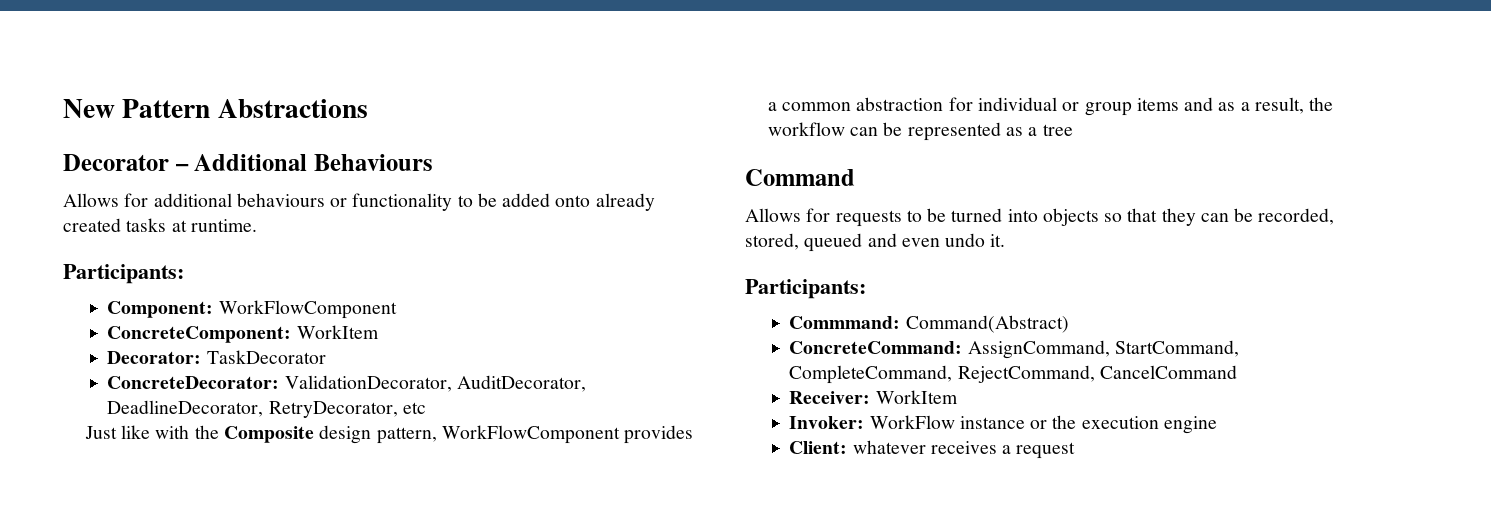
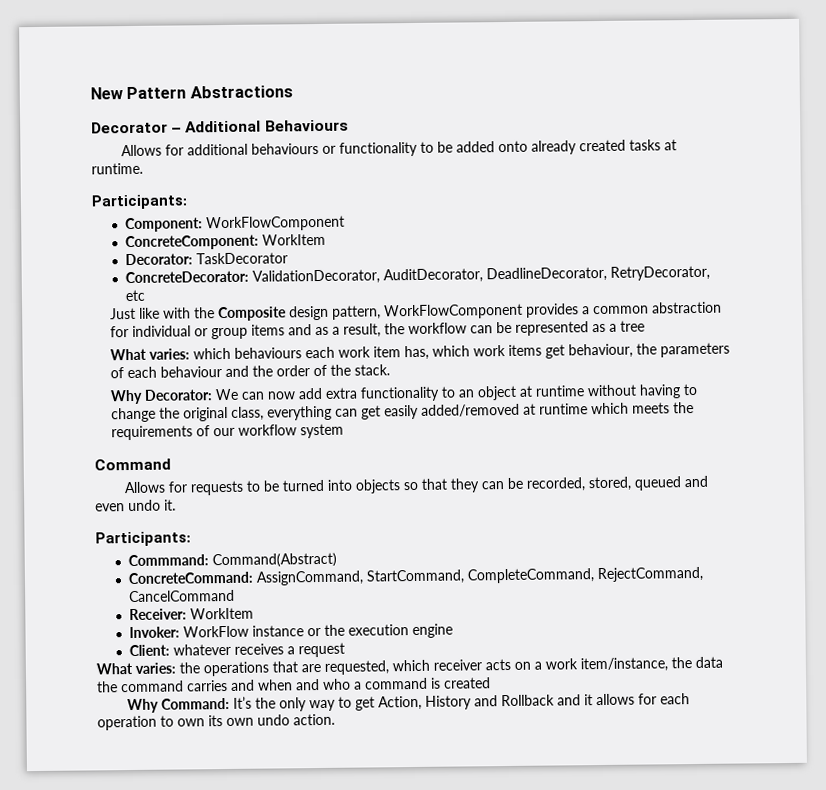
(1073, 130) none -> [110,342,731,361] [110,364,391,379] [110,383,699,405] [111,402,695,423] [111,423,345,441] // What varies: which behaviours each work item has, which work items get behaviour, the parameters of each behaviour and the order of the stack. // Why Decorator: We can now add extra functionality to an object at runtime without having to change the original class, everything can get easily added/removed at runtime which meets the requirements of our workflow system
(1076, 450) none -> [96,656,723,677] [97,677,491,693] [126,693,690,714] [97,713,335,731] // What varies: the operations that are requested, which receiver acts on a work item/instance, the data the command carries and when and who a command is created // Why Command: It’s the only way to get Action, History and Rollback and it allows for each operation to own its own undo action.

